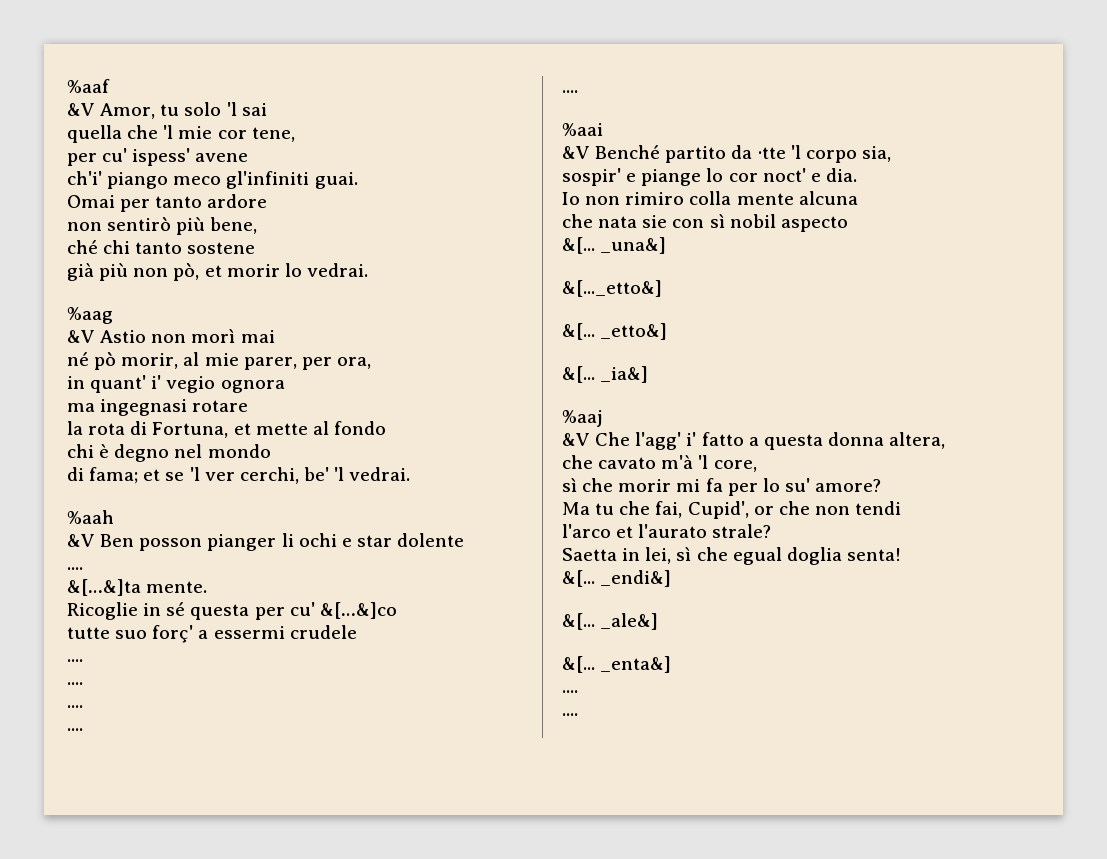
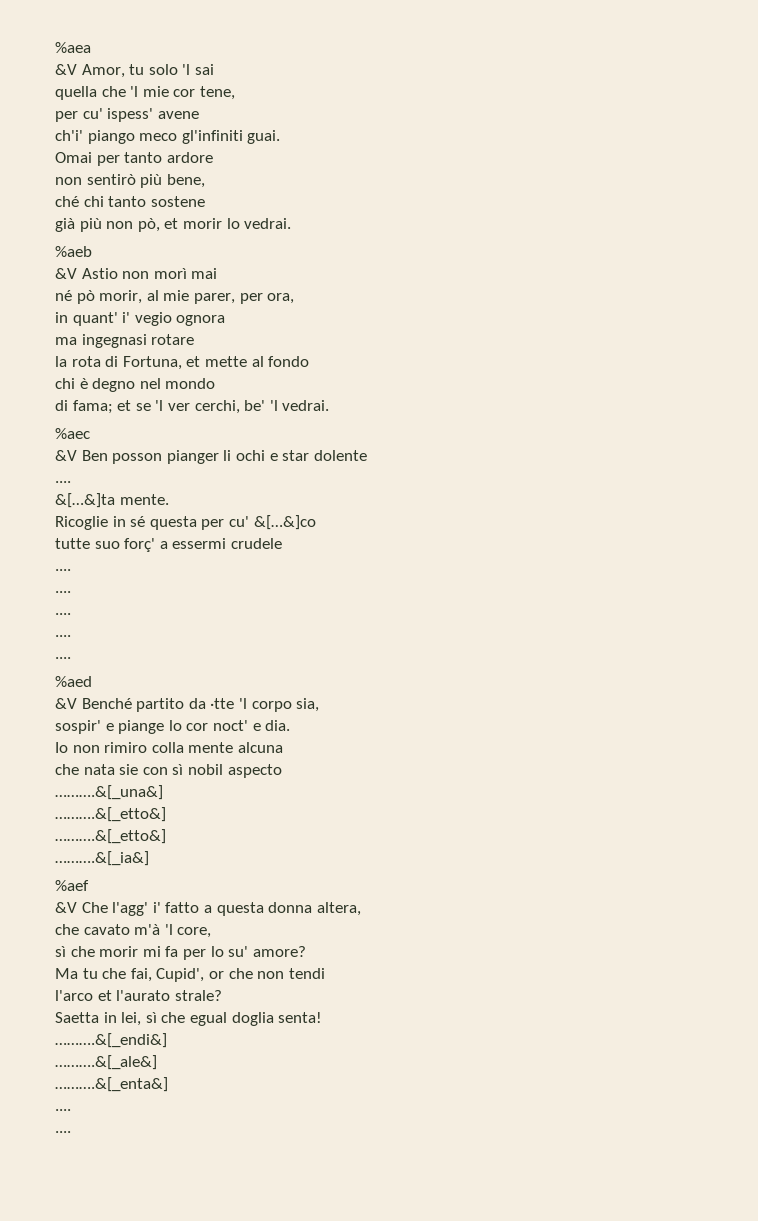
[67,79,110,93] %aaf -> [55,42,91,53] %aea
[67,307,113,324] %aag -> [55,246,92,257] %aeb
[67,510,114,524] %aah -> [55,428,90,439] %aec
[562,123,603,136] %aai -> [55,676,92,687] %aed
[562,237,667,254] [562,280,662,297] [562,323,668,340] [562,366,649,383] [562,410,602,427] &[... _una&] // &[..._etto&] // &[... _etto&] // &[... _ia&] // %aaj -> [55,785,163,800] [55,807,166,822] [55,829,166,844] [55,851,149,866] [55,880,89,891] ……….&[_una&] // ……….&[_etto&] // ……….&[_etto&] // ……….&[_ia&] // %aef
[562,570,672,587] [562,613,659,630] [562,656,672,673] &[... _endi&] // &[... _ale&] // &[... _enta&] -> [55,1033,167,1048] [55,1055,157,1070] [55,1077,168,1092] ……….&[_endi&] // ……….&[_ale&] // ……….&[_enta&]

